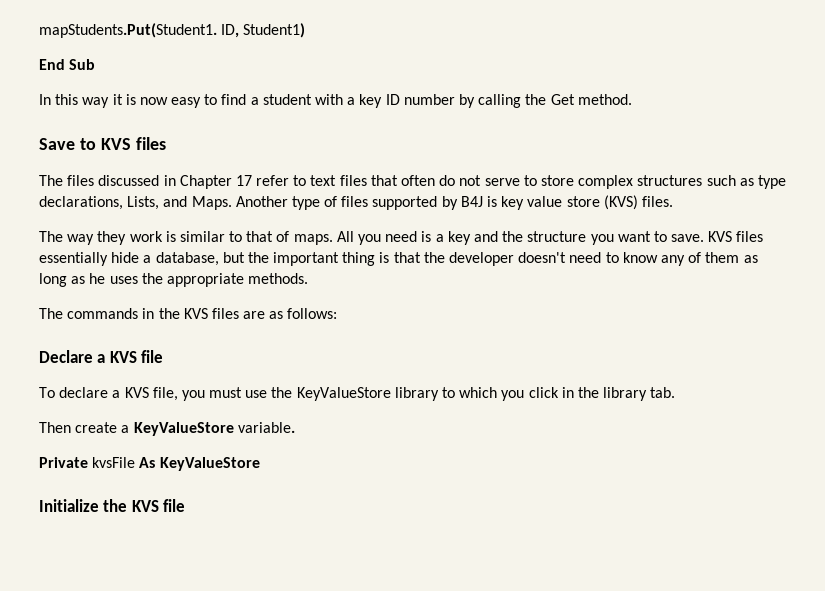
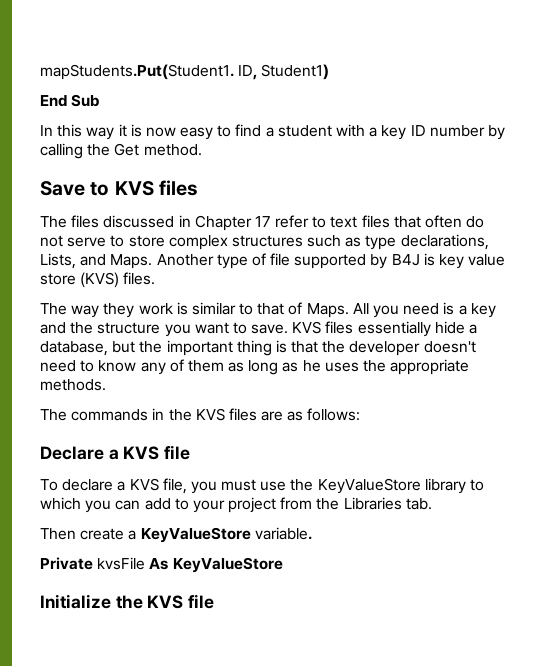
[341,196,369,207] files -> [270,253,291,266] file
[293,234,333,245] maps. -> [306,303,349,318] Maps.
[528,387,648,401] click in the library -> [115,497,402,513] can add to your project from the Libraries

